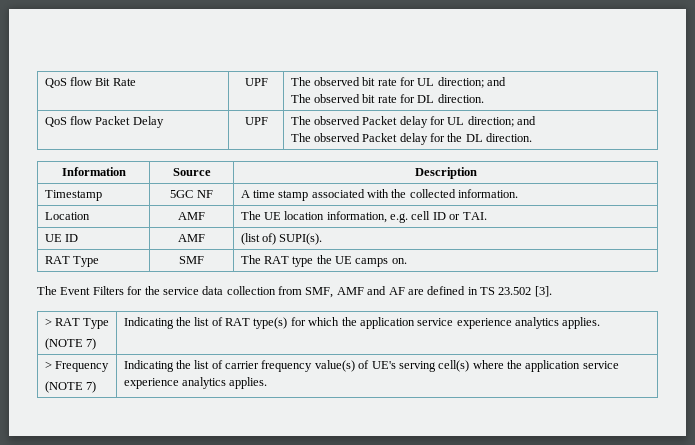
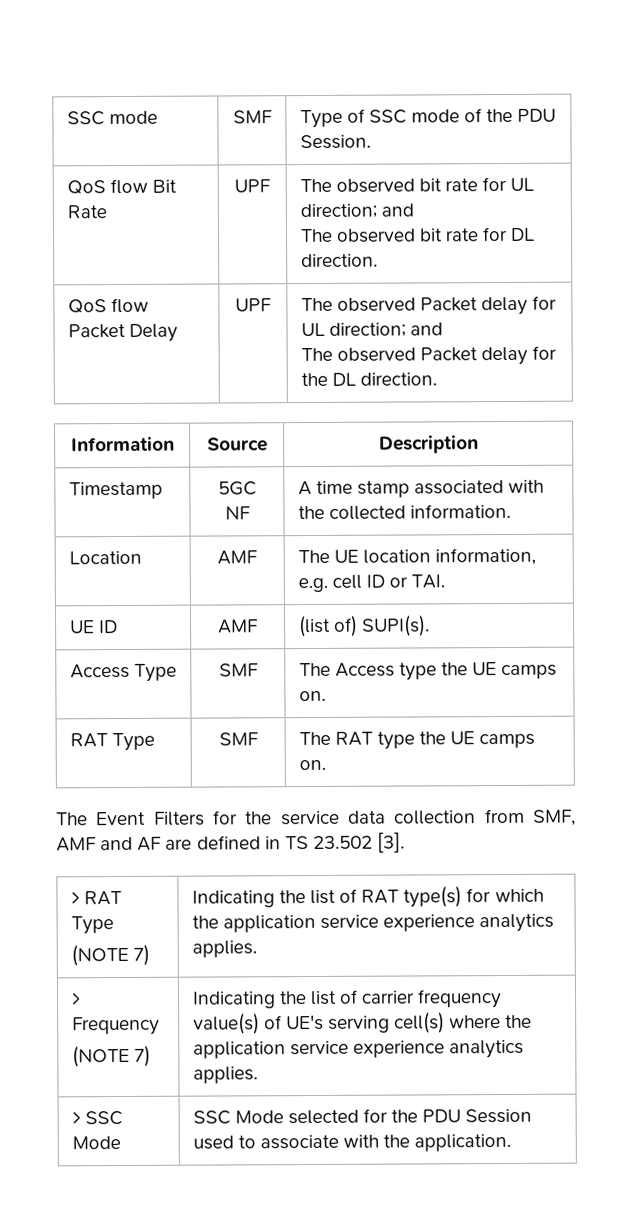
(44, 83) none -> [66,110,158,126] [232,110,273,124] [299,108,557,129] [299,134,371,150] SSC mode | SMF | Type of SSC mode of the PDU Session. //
(323, 239) none -> [69,663,177,682] [218,663,259,677] [298,662,558,681] [298,690,326,702] // Access Type | SMF | The Access type the UE camps on.
(268, 383) none -> [71,1111,123,1126] [71,1136,121,1150] [192,1108,533,1125] [192,1133,512,1152] // > SSC Mode | SSC Mode selected for the PDU Session used to associate with the application.

